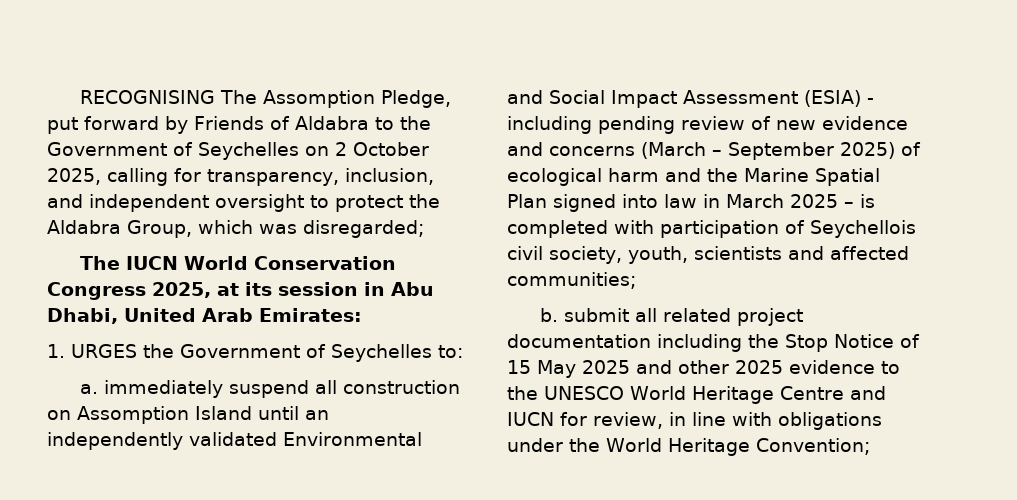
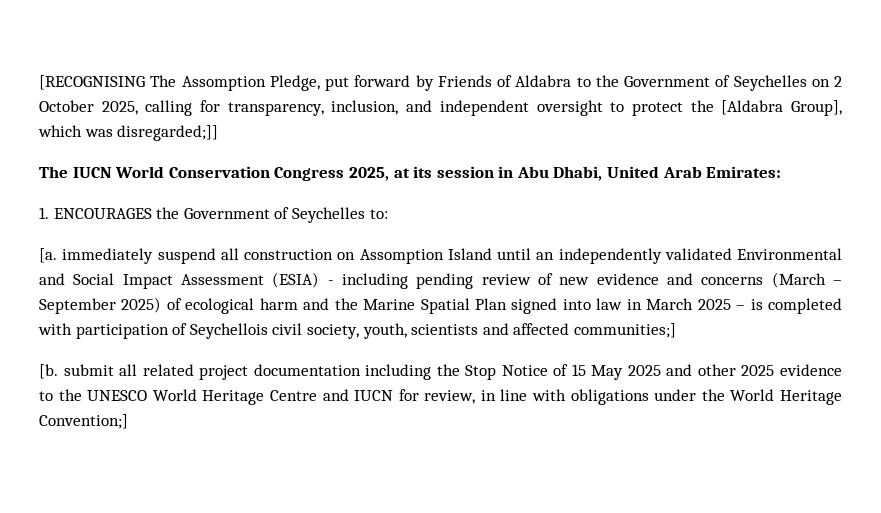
[79,90,215,104] RECOGNISING -> [39,75,145,90] [RECOGNISING
[47,220,192,238] Aldabra Group, -> [721,100,843,116] [Aldabra Group],
[303,220,424,238] disregarded; -> [117,125,219,141] disregarded;]]
[71,344,137,358] URGES -> [53,208,152,219] ENCOURAGES
[79,384,98,394] a. -> [39,248,57,263] [a.
[507,272,636,289] [539,308,558,322] communities; // b. -> [573,323,676,338] [39,364,58,379] communities;] // [b.
[755,438,870,455] Convention; -> [39,414,128,429] Convention;]

